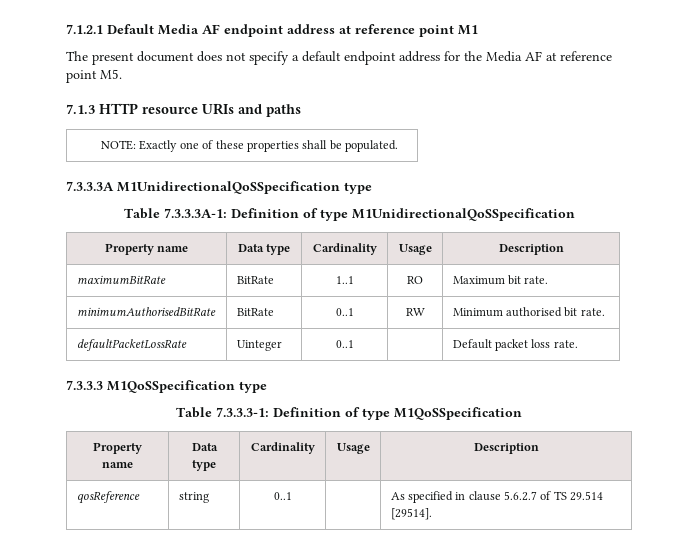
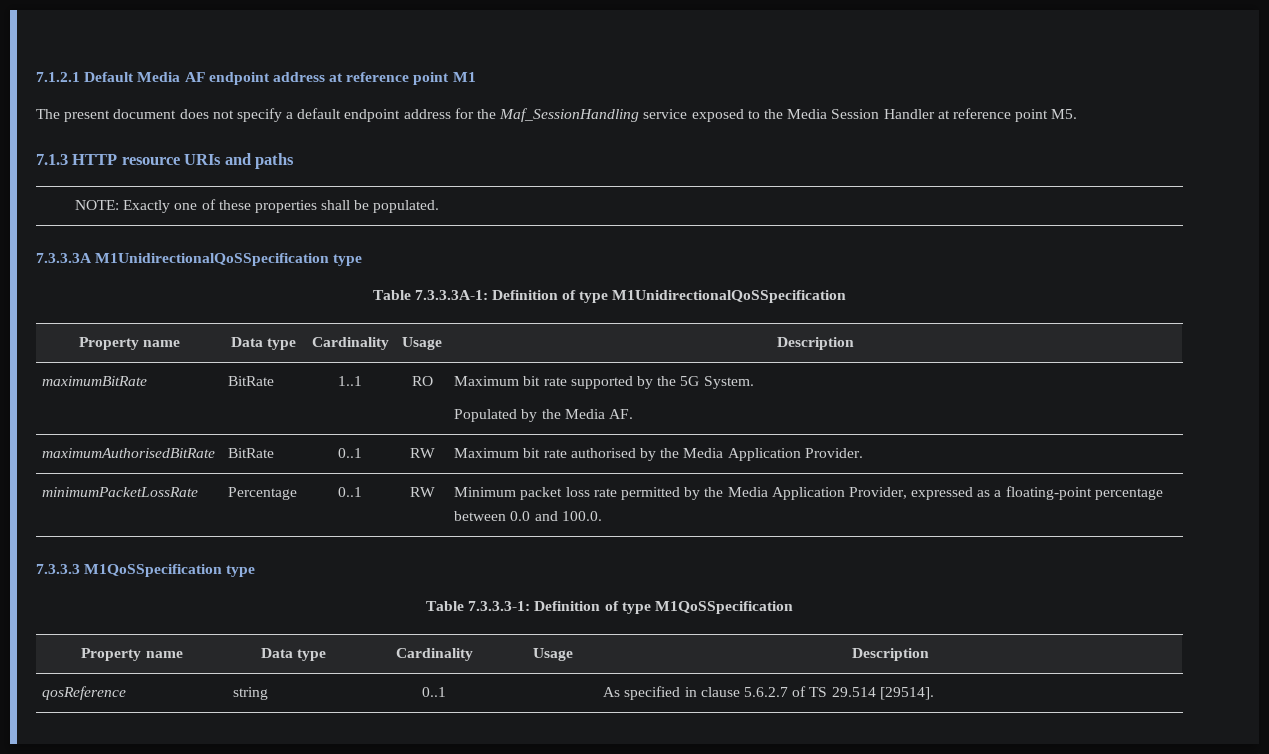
[486,51,542,62] Media AF -> [499,108,935,122] Maf_SessionHandling service exposed to the Media Session Handler
[524,276,549,284] [76,307,216,316] [236,308,274,316] [335,308,354,316] [405,308,425,316] [452,307,605,317] [76,339,187,351] [236,340,282,351] [335,340,354,348] [452,339,578,351] rate. // minimumAuthorisedBitRate | BitRate | 0..1 | RW | Minimum authorised bit rate. // defaultPacketLossRate | Uinteger | 0..1 | | Default packet loss rate. -> [543,376,754,389] [454,409,633,422] [42,448,216,458] [228,448,275,458] [338,448,362,458] [409,448,435,458] [454,448,863,461] [42,487,199,497] [228,487,298,500] [338,487,362,497] [409,487,435,497] [454,486,1163,500] [454,511,602,521] rate supported by the 5G System. // Populated by the Media AF. // maximumAuthorisedBitRate | BitRate | 0..1 | RW | Maximum bit rate authorised by the Media Application Provider. // minimumPacketLossRate | Percentage | 0..1 | RW | Minimum packet loss rate permitted by the Media Application Provider, expressed as a floating-point percentage between 0.0 and 100.0.

